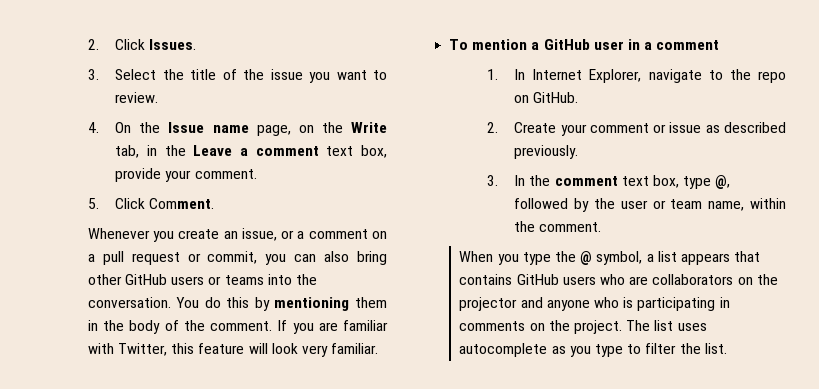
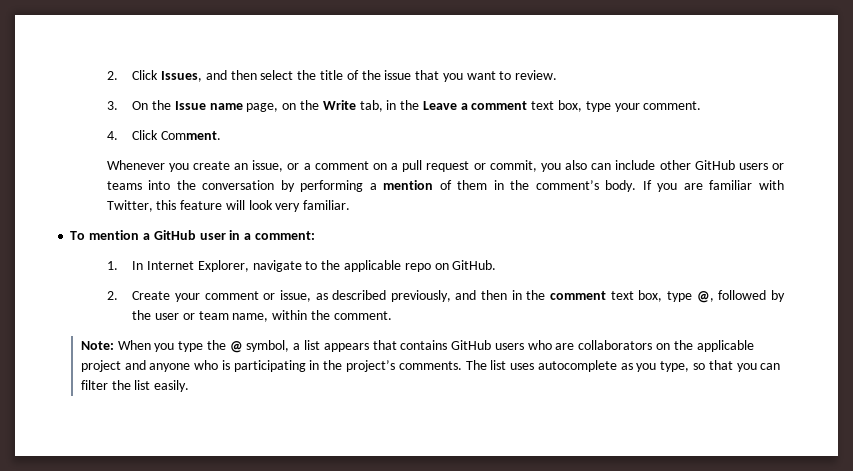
[149,39,197,50] [87,69,157,80] Issues. // 3. Select -> [161,70,294,82] Issues, and then select
(303, 74) none -> [415,70,440,80] that
[87,122,99,133] 4. -> [106,101,118,110] 3.
[115,168,162,182] provide -> [585,101,611,112] type
[87,198,99,209] 5. -> [106,131,118,140] 4.
[294,251,387,265] can also bring -> [565,160,656,170] also can include
[87,297,388,311] [87,320,273,334] conversation. You do this by mentioning them in the body of the comment. -> [202,180,637,192] conversation by performing a mention of them in the comment’s body.
[656,40,720,50] comment -> [254,231,315,240] comment:
(751, 74) none -> [343,260,401,272] applicable
[669,122,702,133] issue -> [279,290,311,302] issue,
[514,145,579,159] [486,175,526,186] previously. // 3. In -> [390,290,522,302] previously, and then in
(602, 227) none -> [80,341,114,350] Note:
[459,297,518,311] projector -> [696,340,754,352] [80,360,121,372] applicable project
[459,320,622,334] comments on the project. -> [323,360,462,372] the project’s comments.
[594,343,727,357] type to filter the list. -> [660,360,781,372] [80,380,190,392] type, so that you can filter the list easily.

